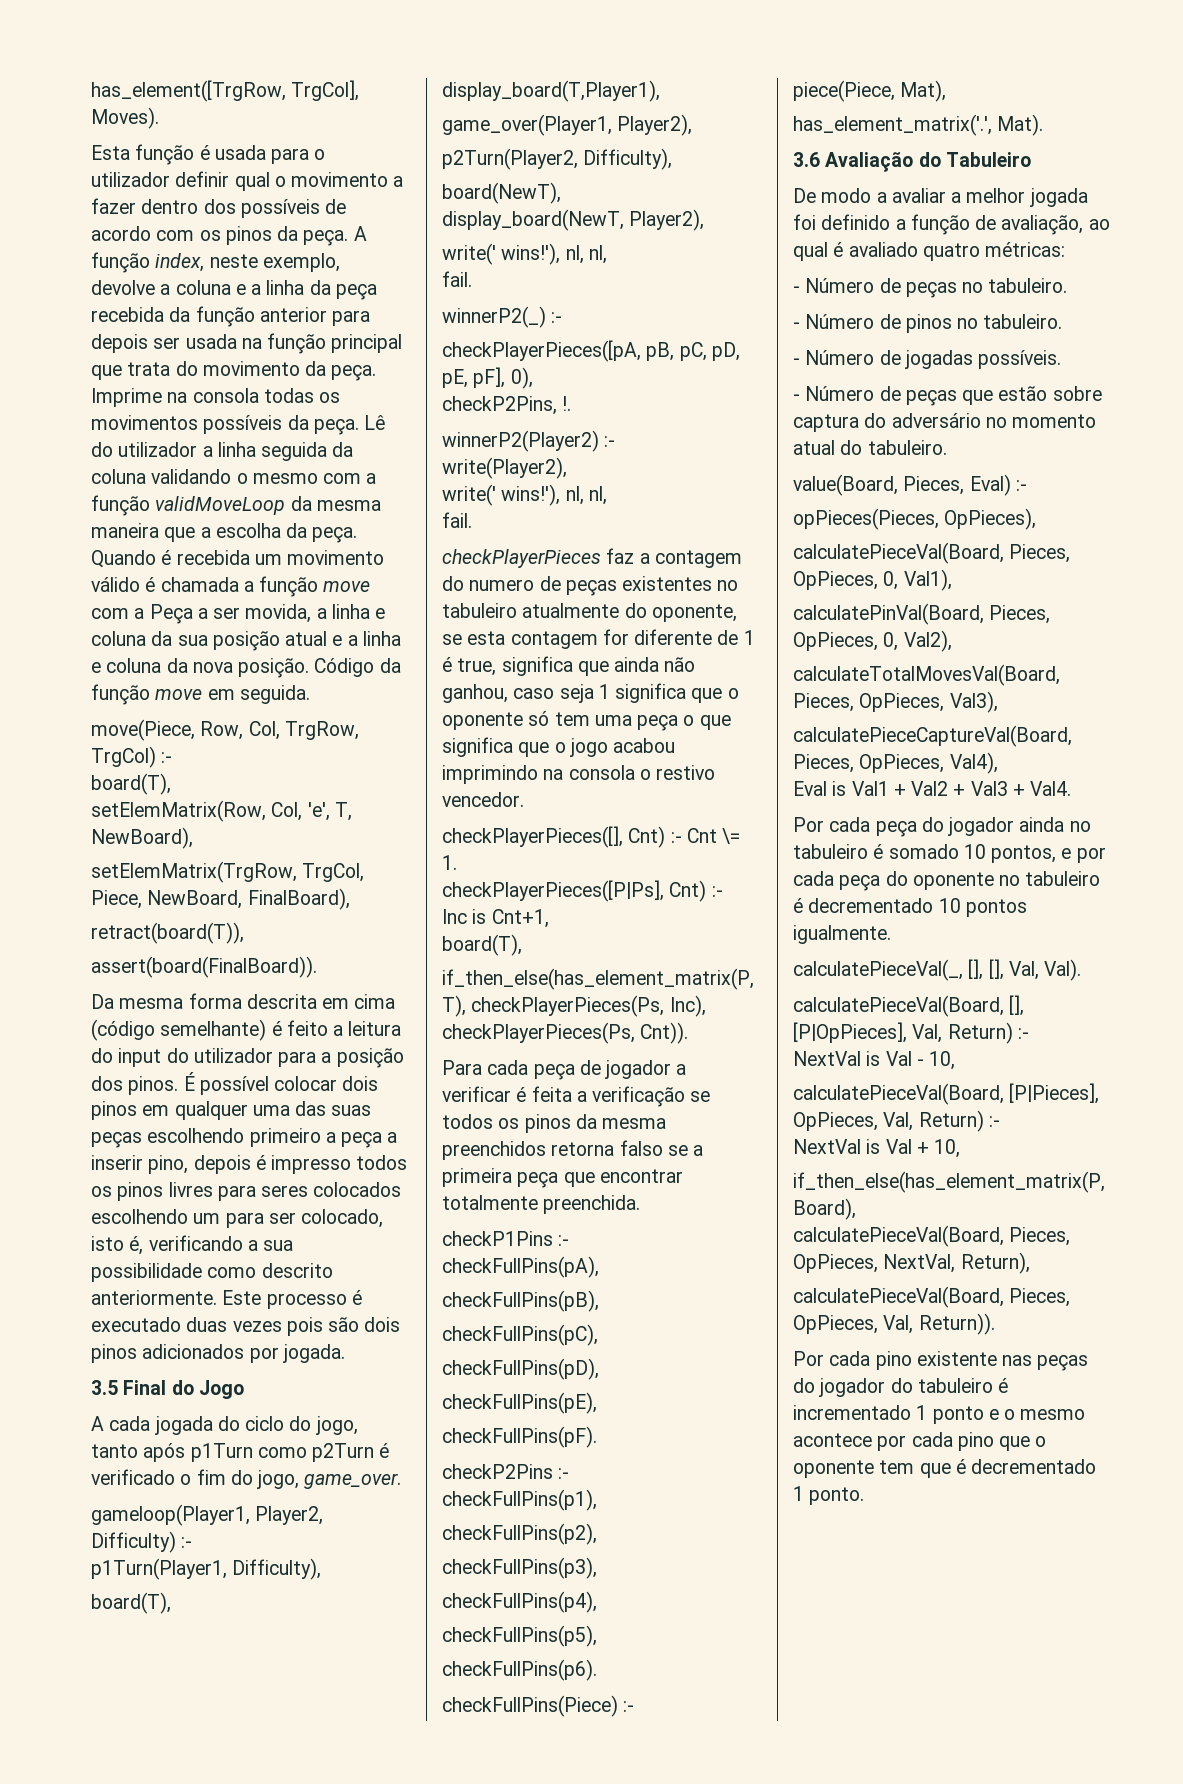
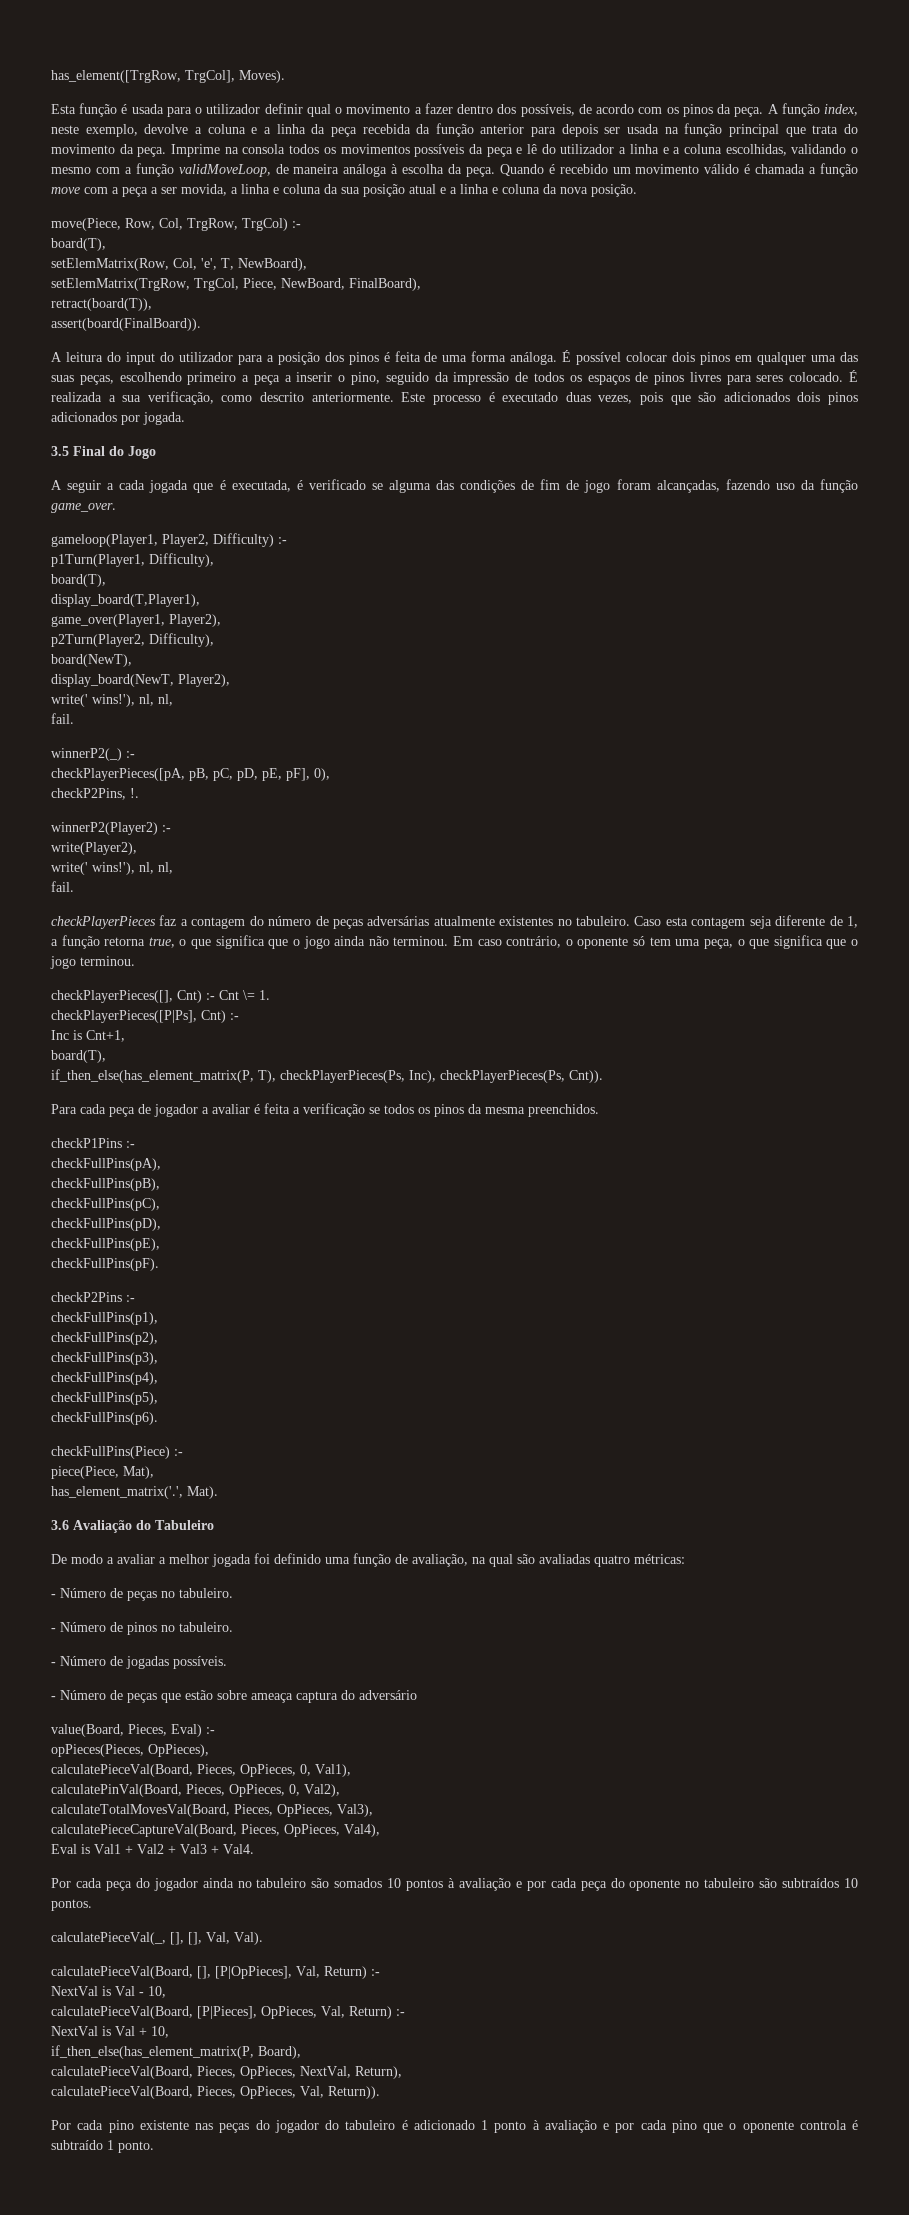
[240,199,320,218] possíveis -> [520,104,575,117] possíveis,
[263,388,314,403] todas -> [289,144,320,154] todos
[313,415,386,435] peça. Lê -> [486,144,538,157] peça e lê
[261,442,354,461] [91,469,146,484] seguida da coluna -> [662,144,787,156] e a coluna escolhidas,
[155,496,381,515] [91,523,211,542] validMoveLoop da mesma maneira que a -> [178,164,399,177] validMoveLoop, de maneira análoga à
[176,550,250,565] recebida -> [559,164,608,174] recebido
[149,604,193,624] Peça -> [122,187,148,197] peça
[314,658,401,677] [91,684,310,705] Código da função move em seguida. -> (637, 190) none
[91,993,396,1009] [91,1019,344,1041] Da mesma forma descrita em cima (código semelhante) é feito a -> [51,352,62,362] A
[128,1076,179,1095] pinos. -> [348,351,558,365] pinos é feita de uma forma análoga.
[91,1132,142,1148] peças -> [79,375,114,385] peças,
[148,1155,408,1174] [91,1182,402,1201] [91,1209,384,1228] [91,1235,243,1255] pino, depois é impresso todos os pinos livres para seres colocados escolhendo um para ser colocado, isto é, verificando -> [338,370,858,385] [51,392,102,402] o pino, seguido da impressão de todos os espaços de pinos livres para seres colocado. É realizada
[91,1263,202,1282] possibilidade -> [147,391,214,405] verificação,
[232,1317,360,1336] vezes pois são -> [598,392,790,405] vezes, pois que são adicionados
[109,1416,358,1435] [91,1443,390,1462] [91,1469,300,1489] cada jogada do ciclo do jogo, tanto após p1Turn como p2Turn é verificado o fim do jogo, -> [67,479,858,493] seguir a cada jogada que é executada, é verificado se alguma das condições de fim de jogo foram alcançadas, fazendo uso da função
[469,576,739,596] [442,603,737,622] [442,634,462,645] numero de peças existentes no tabuleiro atualmente do oponente, se -> [268,916,662,929] número de peças adversárias atualmente existentes no tabuleiro. Caso
[602,629,629,645] for -> [749,916,772,929] seja
[743,630,755,645] [442,656,696,676] [442,683,739,703] [442,711,731,731] [442,737,676,757] [442,765,716,784] [442,792,524,807] 1 é true, significa que ainda não ganhou, caso seja 1 significa que o oponente só tem uma peça o que significa que o jogo acabou imprimindo na consola o restivo vencedor. -> [847,916,859,928] [51,935,859,949] [50,956,135,969] 1, a função retorna true, o que significa que o jogo ainda não terminou. Em caso contrário, o oponente só tem uma peça, o que significa que o jogo terminou.
[442,1086,511,1102] verificar -> [212,1104,250,1114] avaliar
[442,1140,704,1160] [442,1168,683,1188] [442,1195,641,1214] preenchidos retorna falso se a primeira peça que encontrar totalmente preenchida. -> [528,1104,599,1117] preenchidos.
[895,219,906,230] a -> [325,1557,350,1564] uma
[1088,219,1110,230] [793,242,918,261] ao qual é avaliado -> [472,1554,590,1567] na qual são avaliadas
(1102, 393) none -> [251,1693,293,1703] ameaça
[985,414,1097,428] [793,440,947,455] no momento atual do tabuleiro. -> (417, 1695) none
[873,844,1057,863] é somado 10 pontos, -> [311,1878,511,1891] são somados 10 pontos à avaliação
[793,898,1027,917] [793,925,891,944] é decrementado 10 pontos igualmente. -> [759,1878,858,1888] [51,1899,92,1911] são subtraídos 10 pontos.
[793,1405,911,1420] incrementado -> [413,2120,475,2130] adicionado
[988,1409,1086,1420] [793,1433,872,1447] e o mesmo acontece -> [532,2120,609,2133] à avaliação e
[879,1459,1097,1478] tem que é decrementado -> [799,2120,858,2130] [51,2140,103,2150] controla é subtraído

